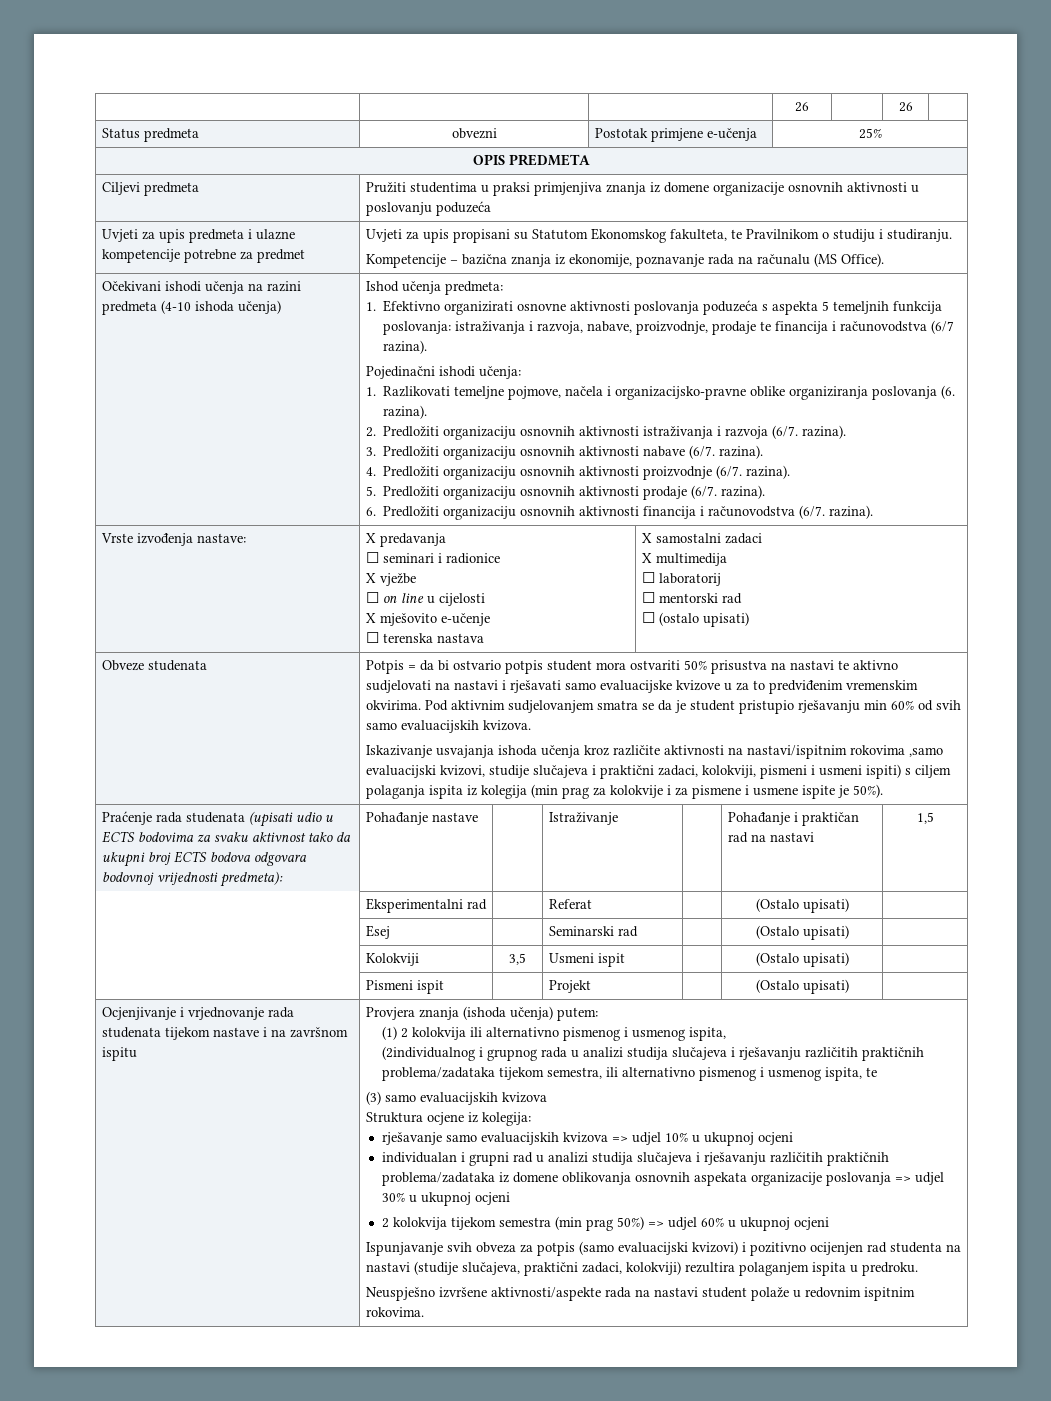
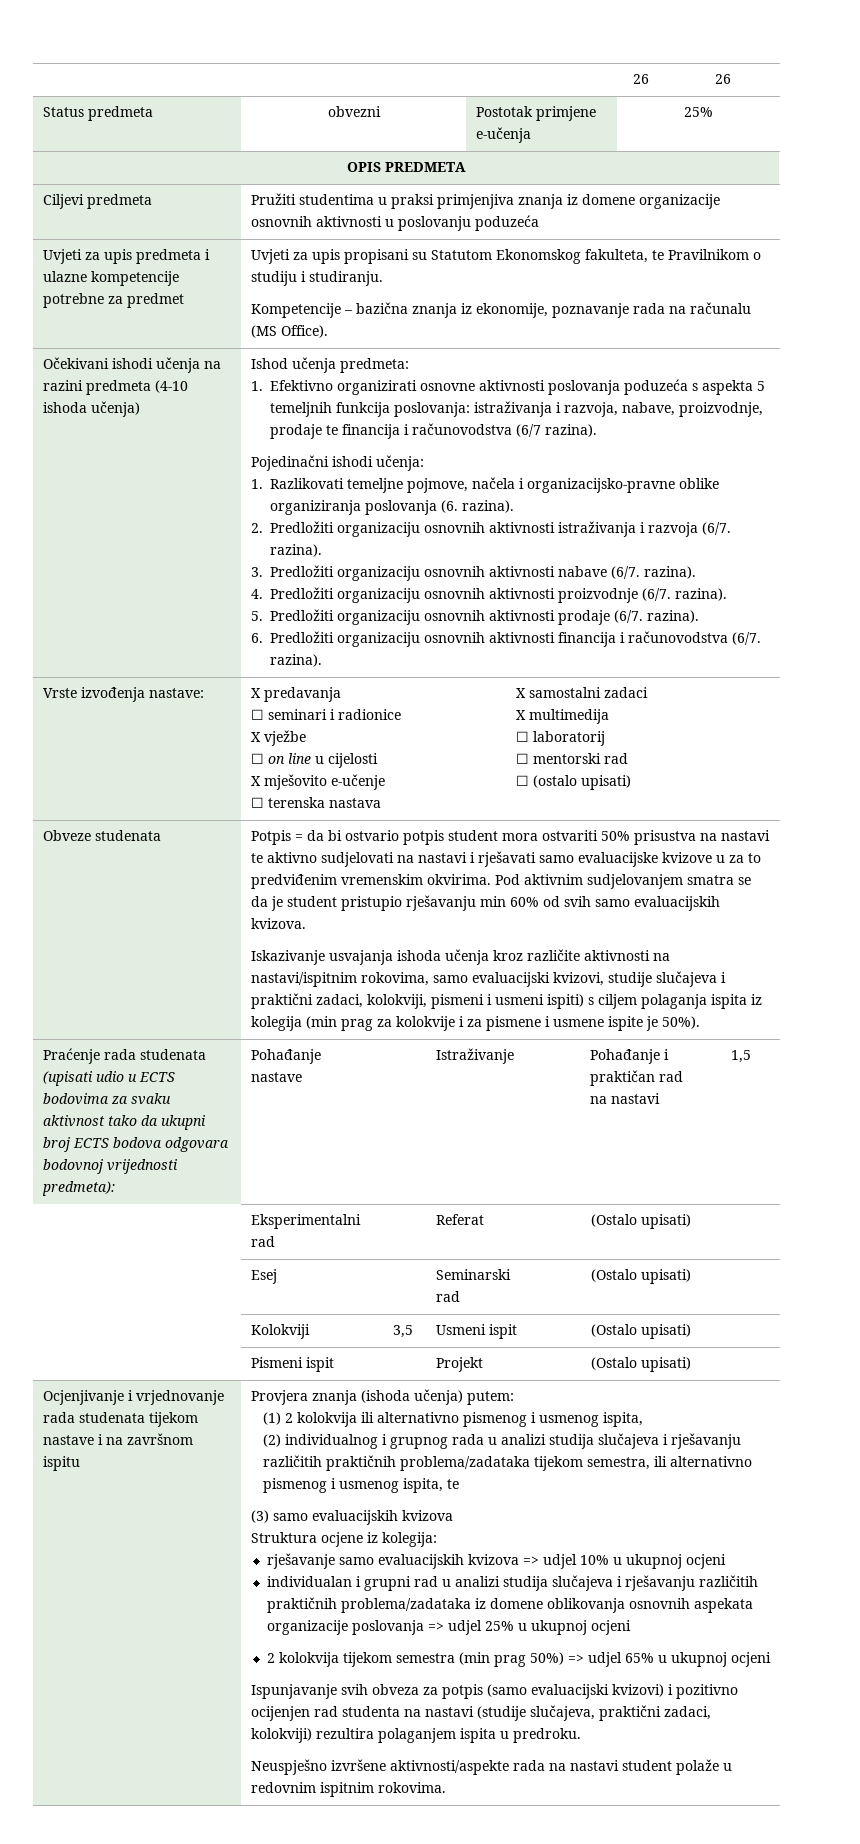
[849,745,943,757] rokovima ,samo -> [361,972,469,986] rokovima, samo
[382,1046,476,1061] (2individualnog -> [262,1434,378,1449] (2) individualnog
[381,1192,405,1202] 30% -> [484,1621,514,1631] 25%
[700,1217,724,1227] 60% -> [624,1653,654,1663] 65%

